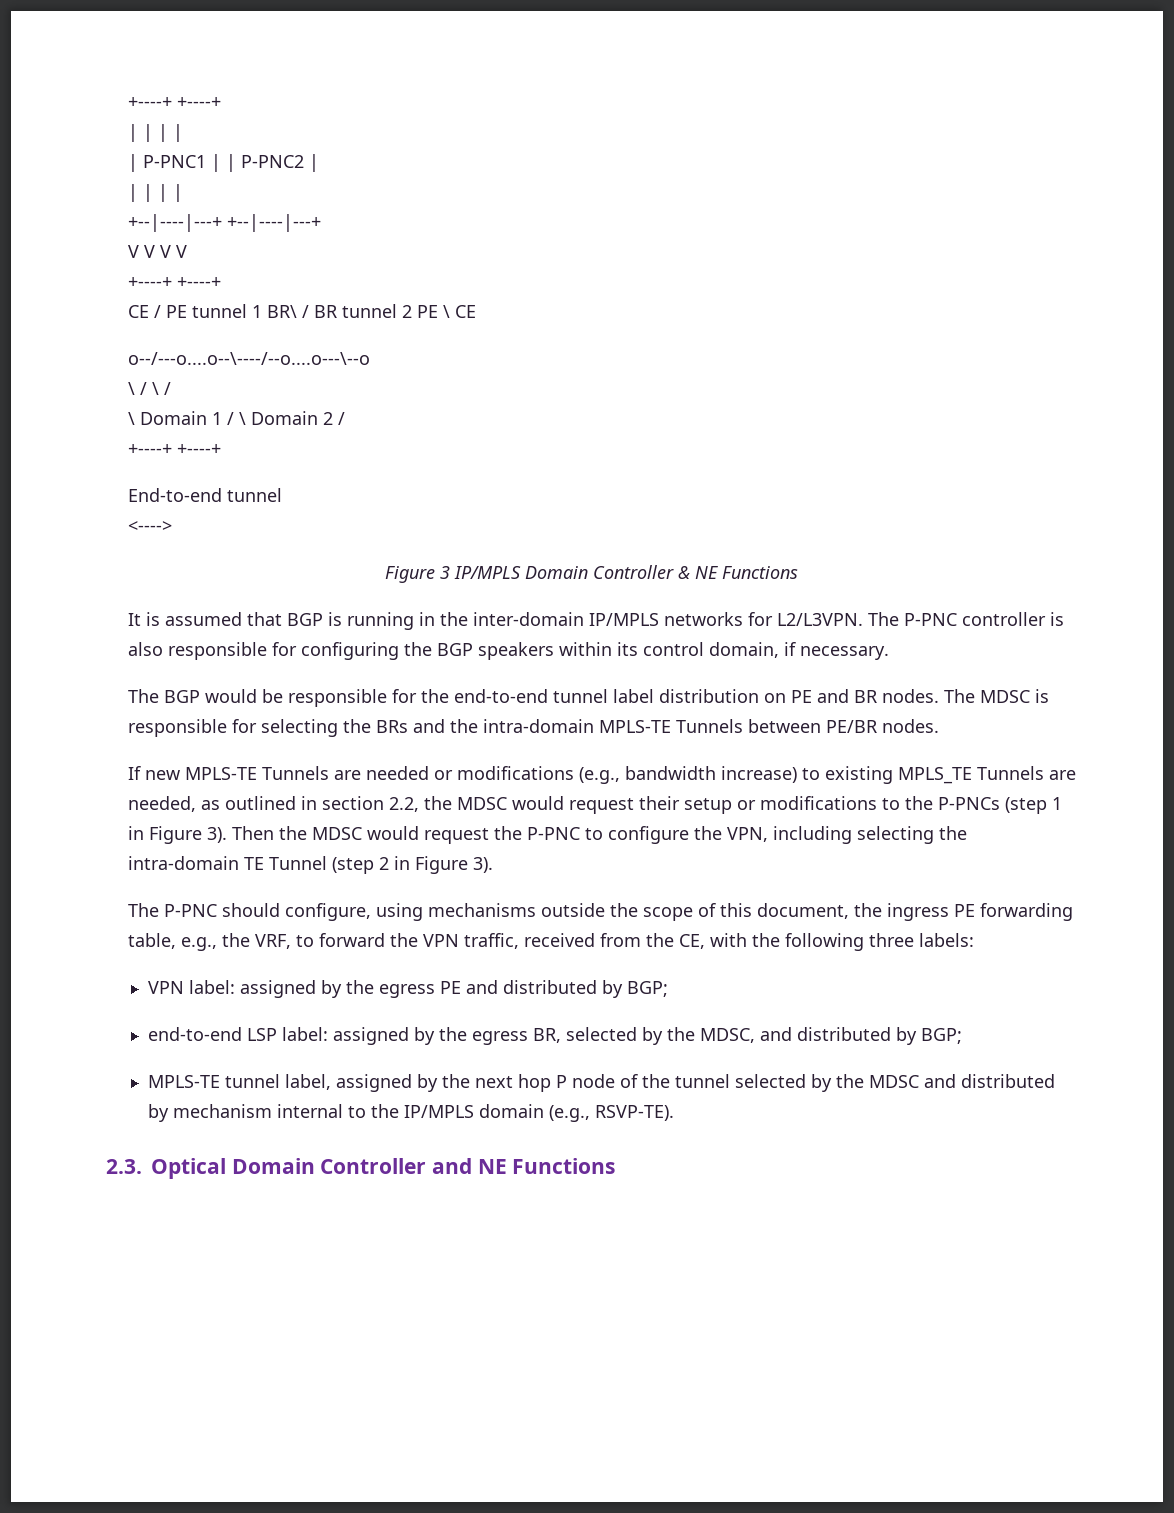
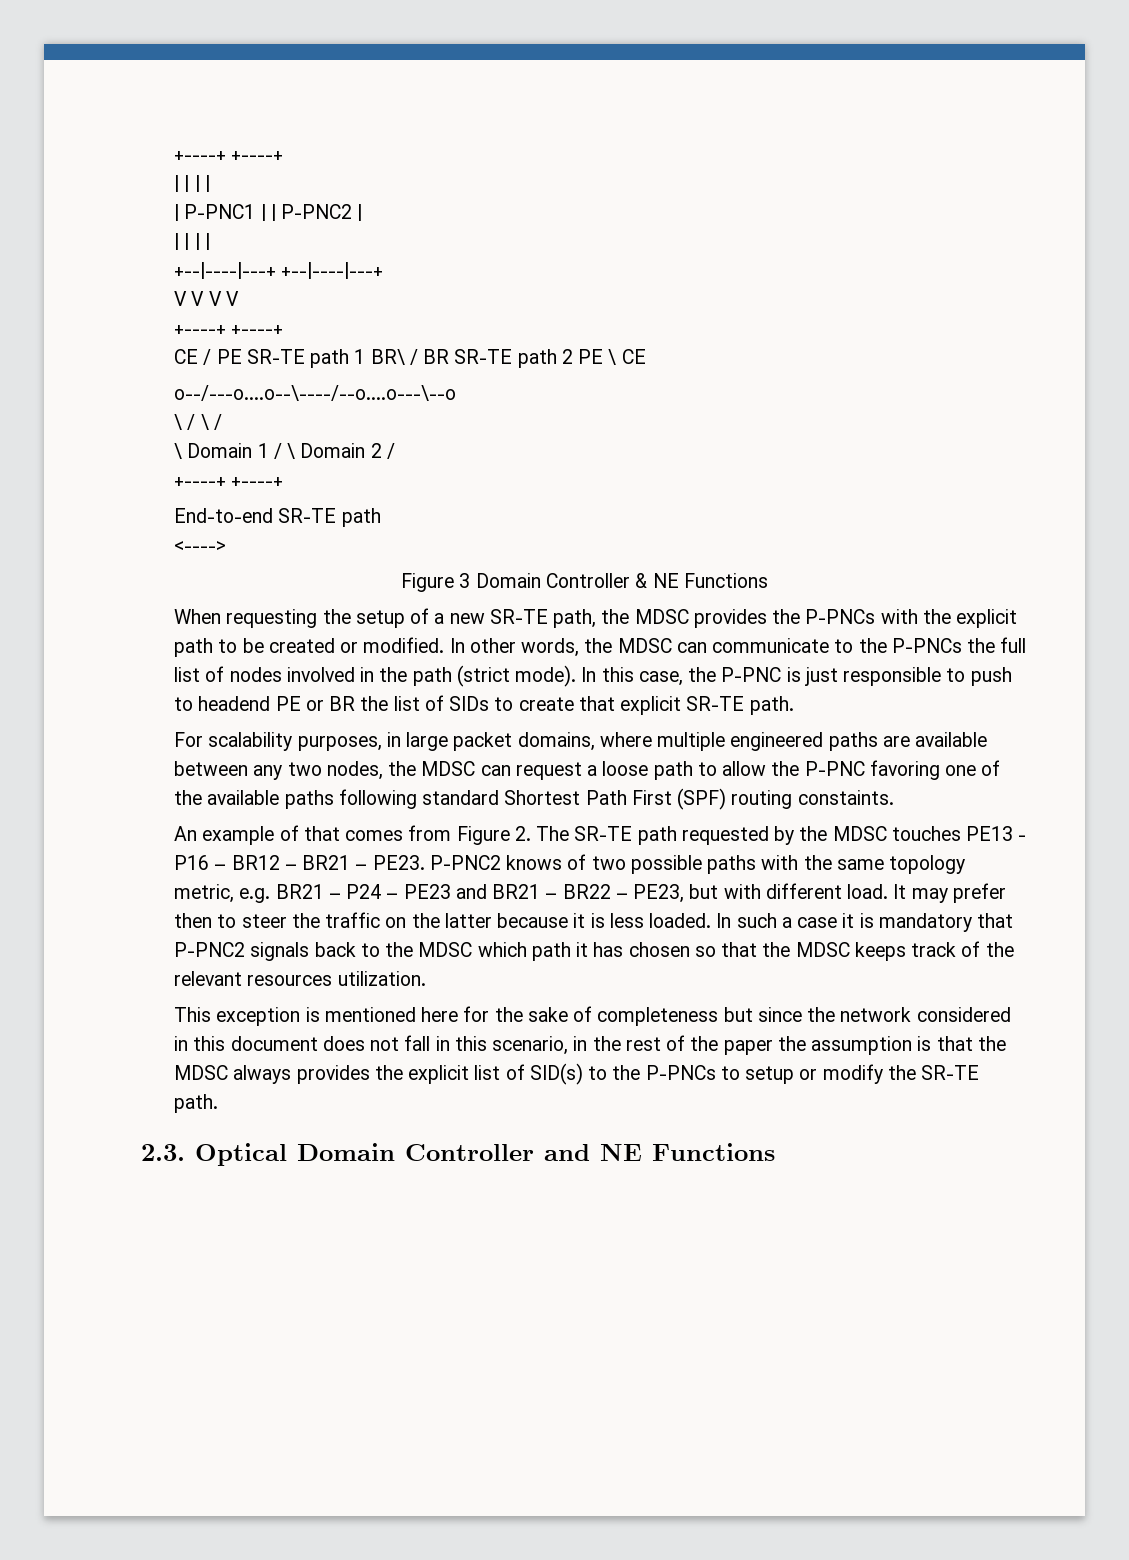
[191,304,247,318] tunnel -> [246,349,350,368] SR-TE path
[341,304,397,318] tunnel -> [454,349,557,368] SR-TE path
[226,488,282,502] tunnel -> [278,508,381,527] SR-TE path
[453,566,521,579] IP/MPLS -> (471, 580) none
[127,612,1064,630] [127,642,889,660] [127,689,1049,707] [127,719,939,737] [127,766,1076,784] [127,796,1062,814] [127,826,967,844] [127,856,493,874] [127,903,1073,921] [127,933,974,951] [147,980,668,998] [147,1027,962,1045] [147,1074,1055,1092] [147,1104,674,1122] It is assumed that BGP is running in the inter-domain IP/MPLS networks for L2/L3VPN. The P-PNC controller is also responsible for configuring the BGP speakers within its control domain, if necessary. // The BGP would be responsible for the end-to-end tunnel label distribution on PE and BR nodes. The MDSC is responsible for selecting the BRs and the intra-domain MPLS-TE Tunnels between PE/BR nodes. // If new MPLS-TE Tunnels are needed or modifications (e.g., bandwidth increase) to existing MPLS_TE Tunnels are needed, as outlined in section 2.2, the MDSC would request their setup or modifications to the P-PNCs (step 1 in Figure 3). Then the MDSC would request the P-PNC to configure the VPN, including selecting the intra-domain TE Tunnel (step 2 in Figure 3). // The P-PNC should configure, using mechanisms outside the scope of this document, the ingress PE forwarding table, e.g., the VRF, to forward the VPN traffic, received from the CE, with the following three labels: // VPN label: assigned by the egress PE and distributed by BGP; // end-to-end LSP label: assigned by the egress BR, selected by the MDSC, and distributed by BGP; // MPLS-TE tunnel label, assigned by the next hop P node of the tunnel selected by the MDSC and distributed by mechanism internal to the IP/MPLS domain (e.g., RSVP-TE). -> [173,608,1018,628] [173,637,1027,657] [173,665,1012,687] [173,695,794,715] [173,732,988,751] [173,760,1001,780] [173,788,894,810] [173,825,1027,845] [173,854,966,874] [173,883,1006,903] [173,912,1014,932] [173,941,1014,961] [173,971,426,986] [173,1006,1011,1026] [173,1035,1006,1055] [173,1063,980,1085] [173,1094,218,1113] When requesting the setup of a new SR-TE path, the MDSC provides the P-PNCs with the explicit path to be created or modified. In other words, the MDSC can communicate to the P-PNCs the full list of nodes involved in the path (strict mode). In this case, the P-PNC is just responsible to push to headend PE or BR the list of SIDs to create that explicit SR-TE path. // For scalability purposes, in large packet domains, where multiple engineered paths are available between any two nodes, the MDSC can request a loose path to allow the P-PNC favoring one of the available paths following standard Shortest Path First (SPF) routing constaints. // An example of that comes from Figure 2. The SR-TE path requested by the MDSC touches PE13 - P16 – BR12 – BR21 – PE23. P-PNC2 knows of two possible paths with the same topology metric, e.g. BR21 – P24 – PE23 and BR21 – BR22 – PE23, but with different load. It may prefer then to steer the traffic on the latter because it is less loaded. In such a case it is mandatory that P-PNC2 signals back to the MDSC which path it has chosen so that the MDSC keeps track of the relevant resources utilization. // This exception is mentioned here for the sake of completeness but since the network considered in this document does not fall in this scenario, in the rest of the paper the assumption is that the MDSC always provides the explicit list of SID(s) to the P-PNCs to setup or modify the SR-TE path.

